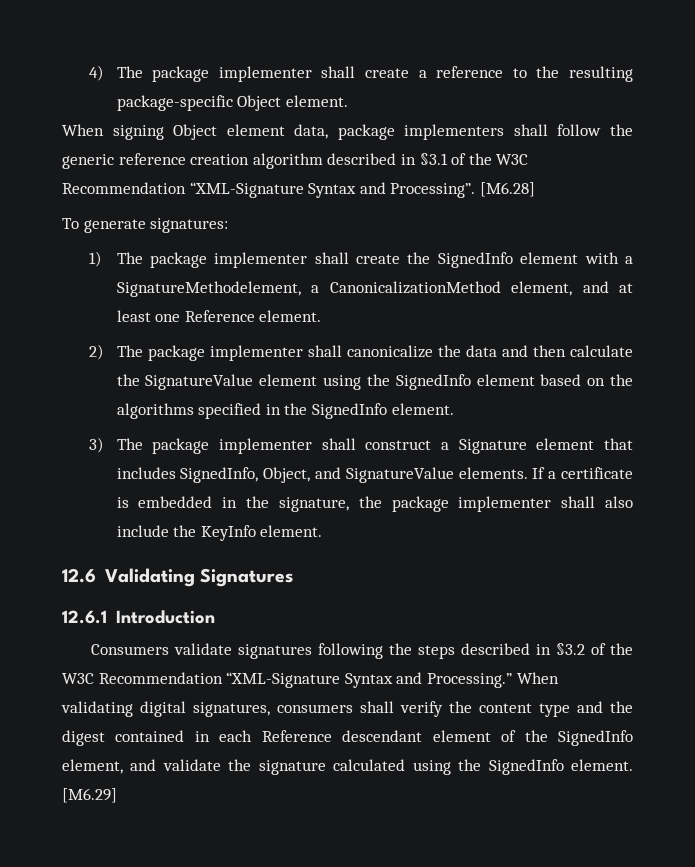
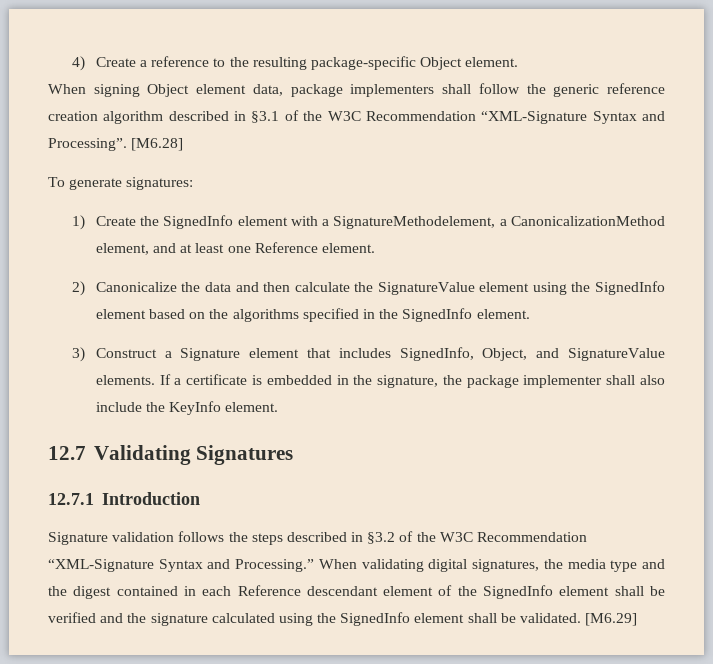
[116,66,409,82] The package implementer shall create -> [95,57,136,67] Create
[116,252,401,268] The package implementer shall create -> [95,216,136,226] Create
[116,345,433,361] The package implementer shall canonicalize -> [95,282,177,292] Canonicalize
[116,438,432,454] The package implementer shall construct -> [95,348,157,358] Construct
[62,568,96,583] 12.6 -> [48,446,86,460] 12.7
[62,610,107,624] 12.6.1 -> [48,493,94,505] 12.7.1
[91,643,384,659] Consumers validate signatures following -> [48,531,225,545] Signature validation follows
[277,701,532,717] consumers shall verify the content -> [543,559,606,569] the media
[62,759,221,774] element, and validate -> [559,586,665,596] [48,612,124,623] element shall be verified and
[571,759,633,771] element. -> [414,613,582,623] element shall be validated.

